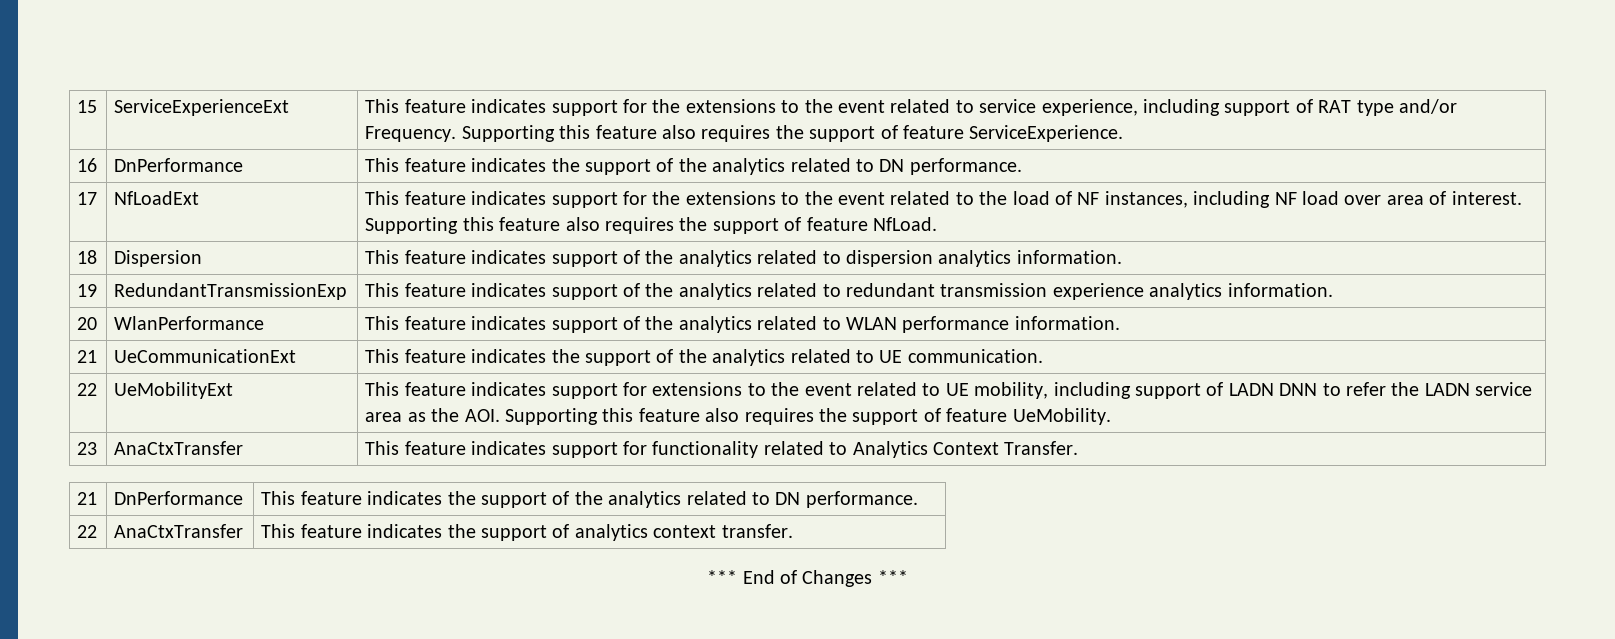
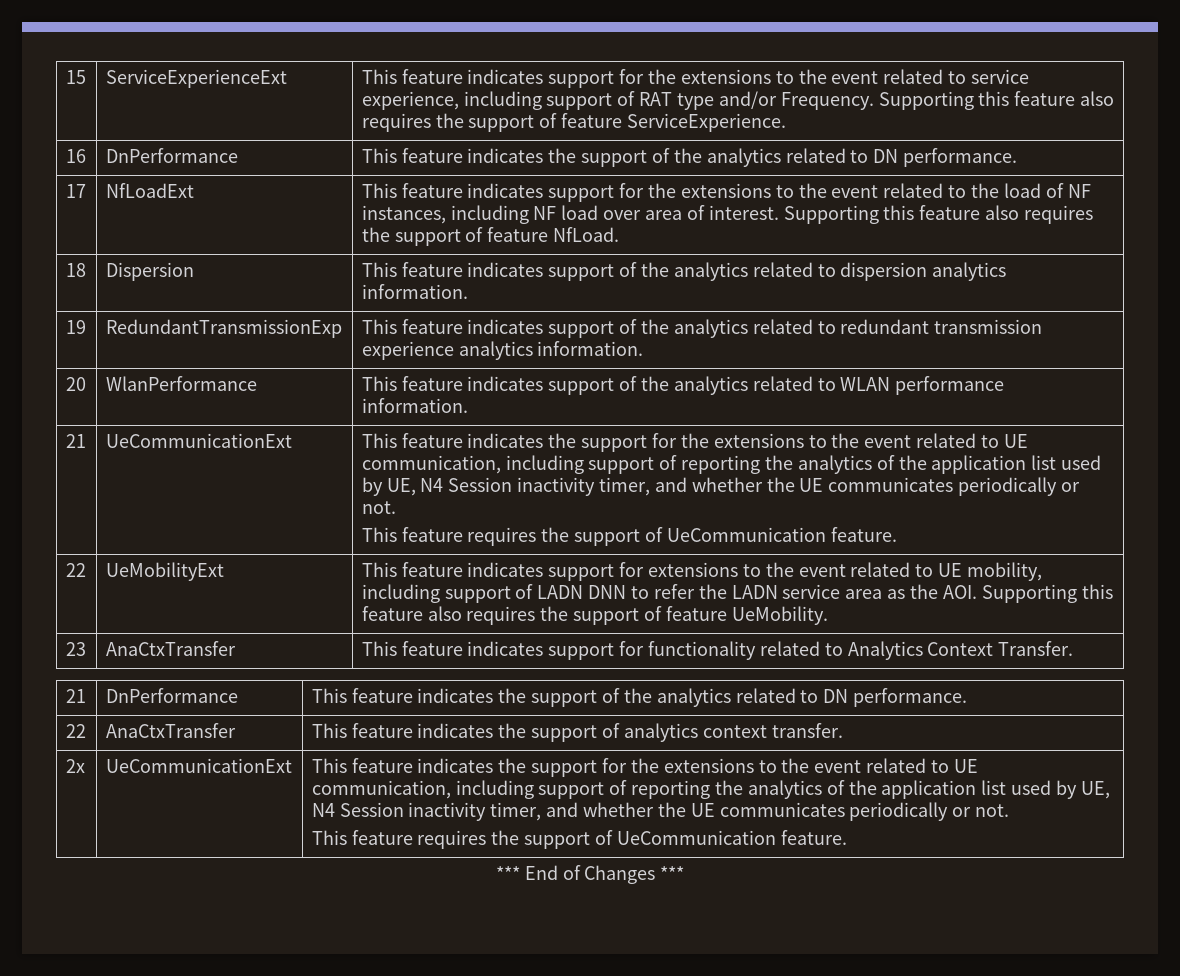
[656,349,1043,366] of the analytics related to UE communication. -> [651,433,1028,448] [361,455,1102,474] [361,477,1080,496] [361,501,396,514] [361,527,897,546] for the extensions to the event related to UE communication, including support of reporting the analytics of the application list used by UE, N4 Session inactivity timer, and whether the UE communicates periodically or not. // This feature requires the support of UeCommunication feature.
(793, 531) none -> [65,759,85,773] [105,758,292,773] [311,758,978,777] [311,780,1110,799] [311,802,1010,821] [311,830,847,849] // 2x | UeCommunicationExt | This feature indicates the support for the extensions to the event related to UE communication, including support of reporting the analytics of the application list used by UE, N4 Session inactivity timer, and whether the UE communicates periodically or not. // This feature requires the support of UeCommunication feature.

